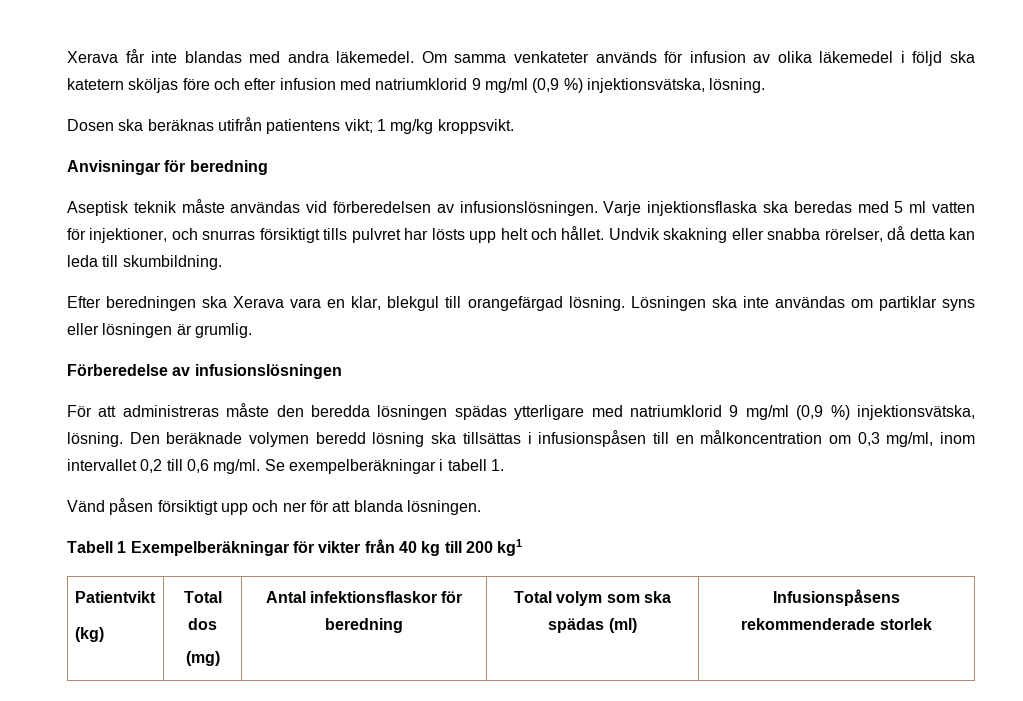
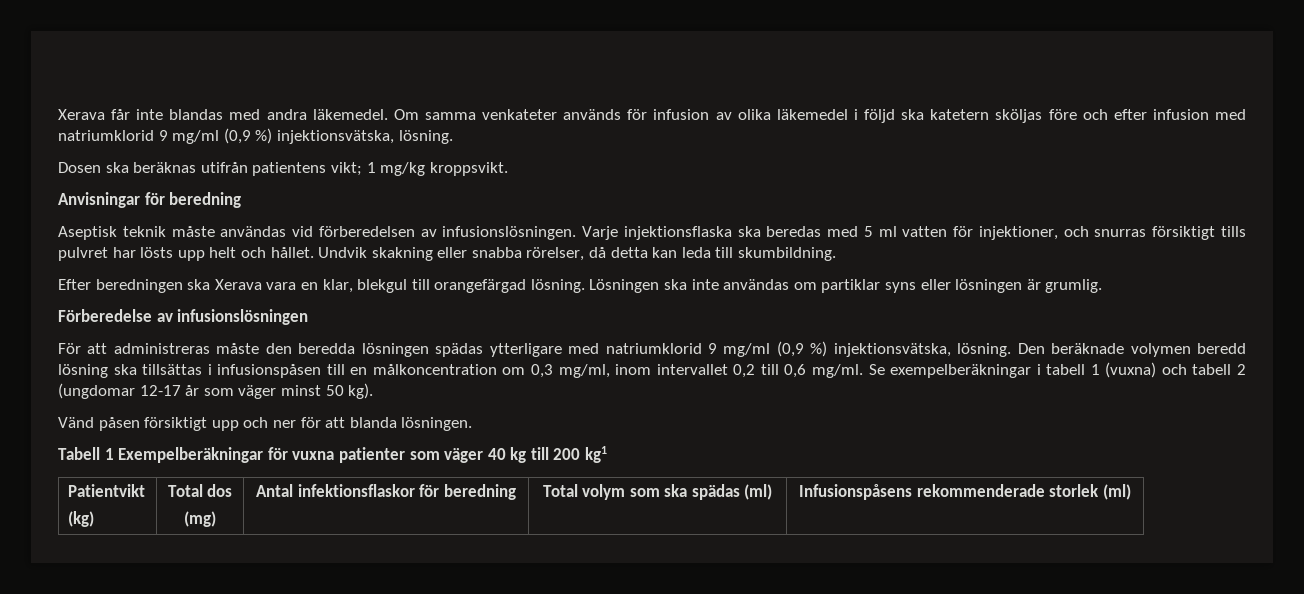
[490,459,504,471] 1. -> [1090,362,1246,378] [58,383,374,399] 1 (vuxna) och tabell 2 (ungdomar 12-17 år som väger minst 50 kg).
[318,539,395,553] vikter från -> [292,447,484,463] vuxna patienter som väger
(932, 624) none -> [1102,484,1131,500] (ml)

